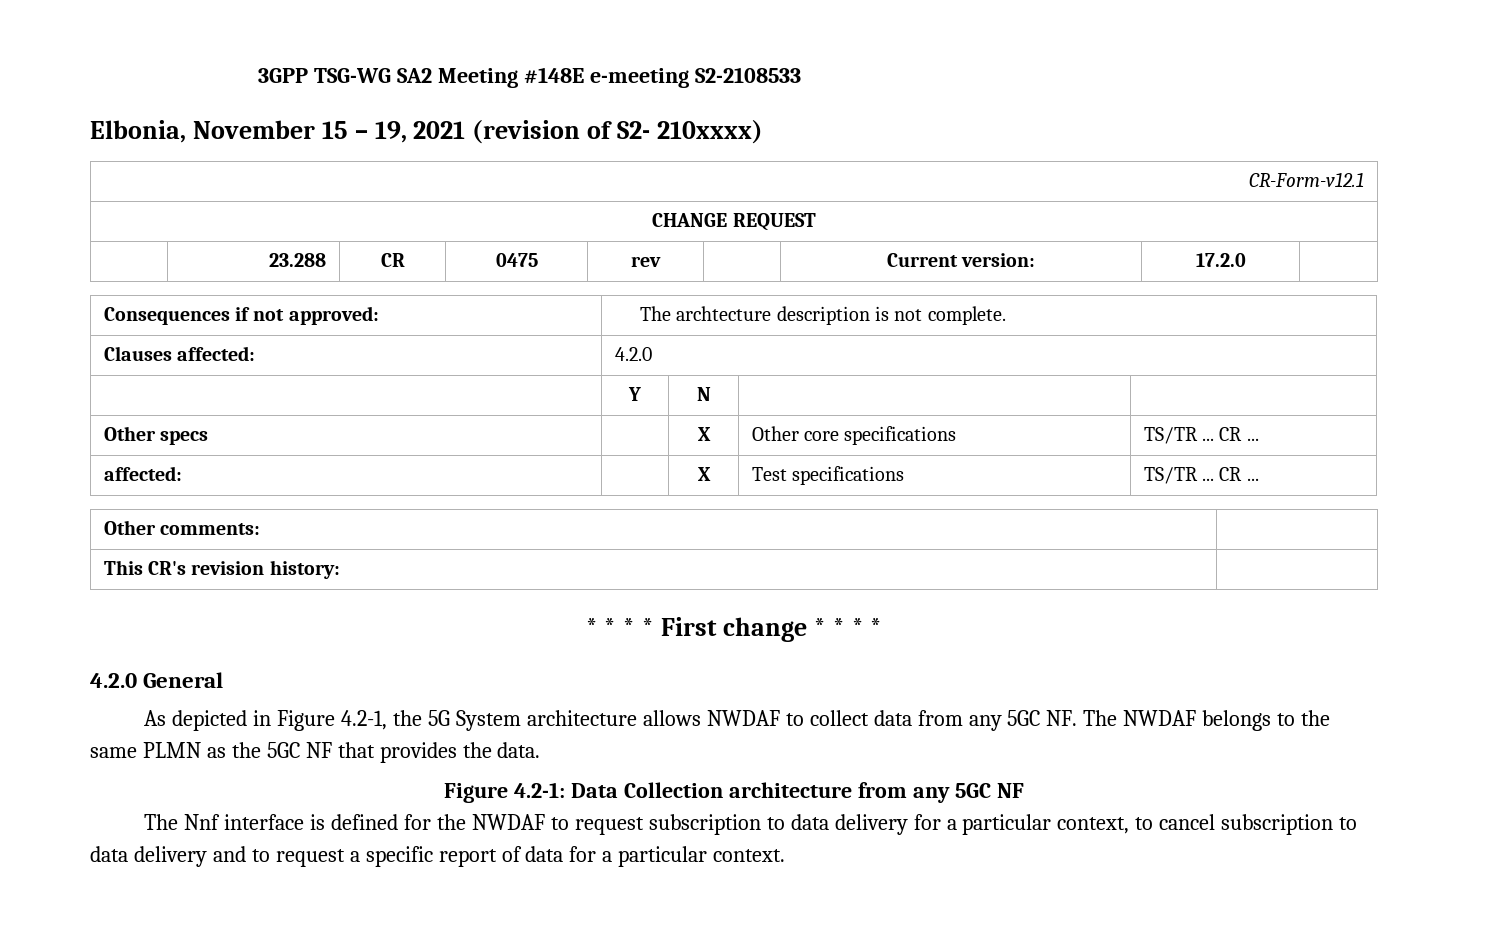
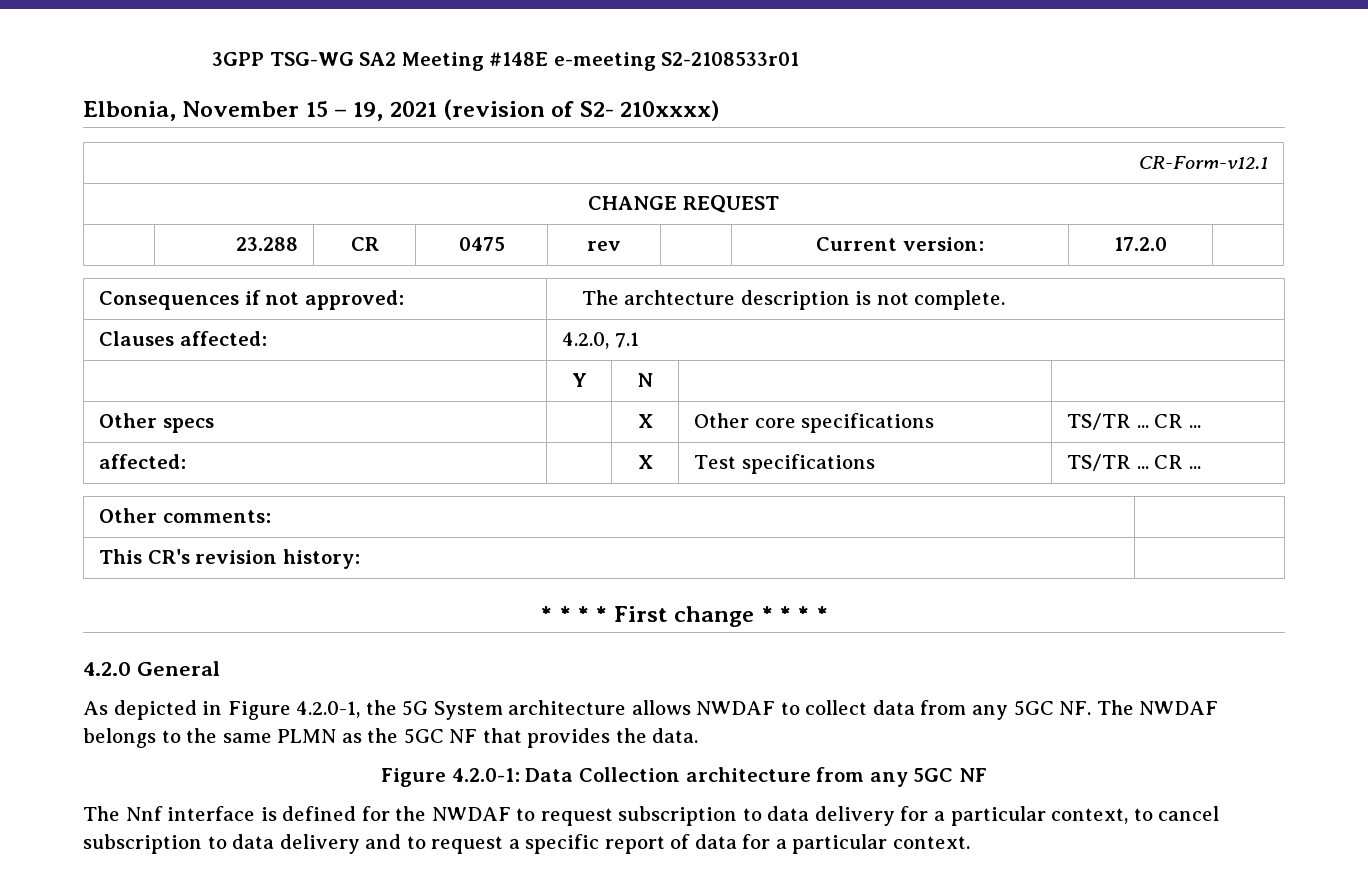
[694,67,801,83] S2-2108533 -> [661,52,800,66] S2-2108533r01
[614,347,652,361] 4.2.0 -> [562,332,639,349] 4.2.0, 7.1
[341,710,388,730] 4.2-1, -> [296,701,361,718] 4.2.0-1,
[514,782,566,798] 4.2-1: -> [451,768,520,782] 4.2.0-1:

